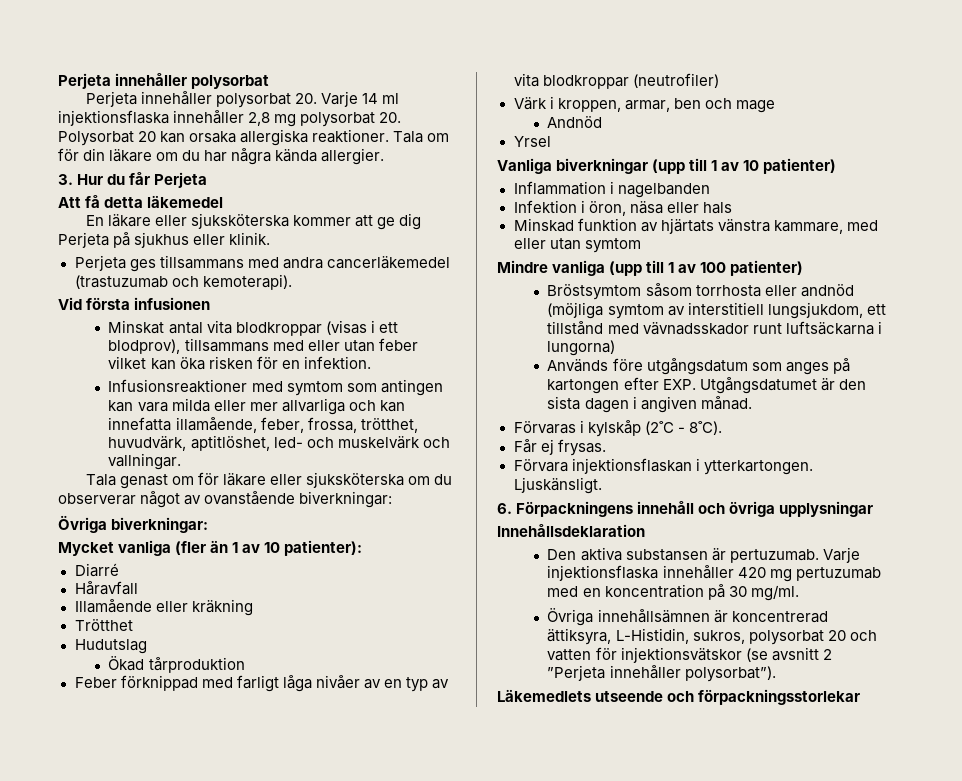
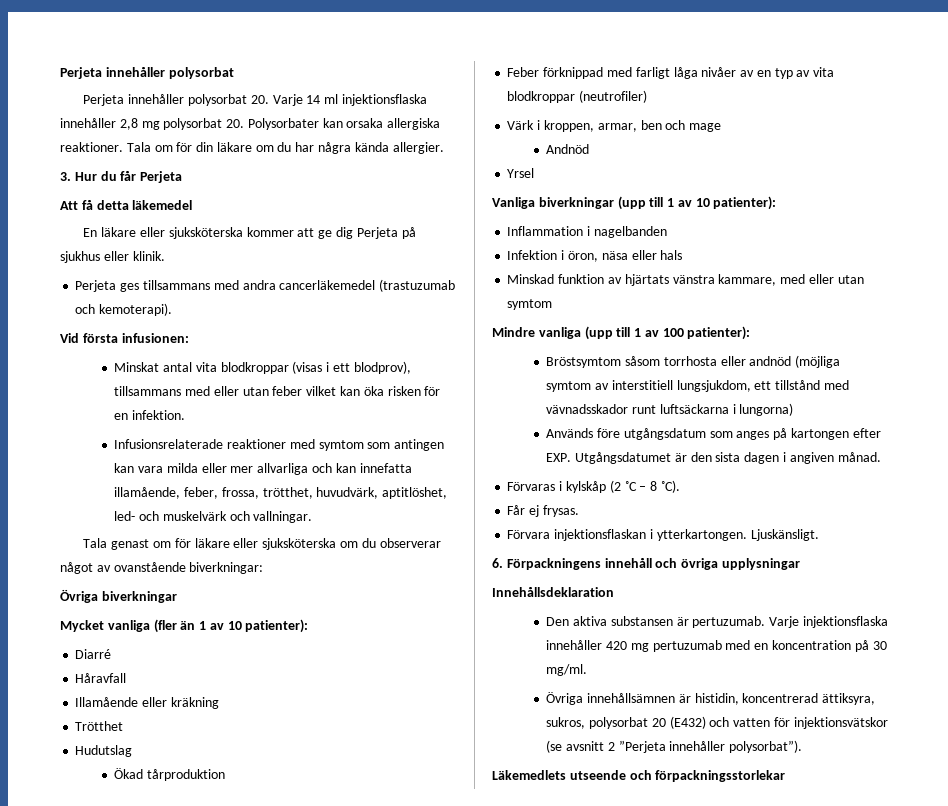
[58,131,157,146] Polysorbat 20 -> [247,118,319,130] Polysorbater
[134,297,211,310] infusionen -> [121,333,189,343] infusionen:
[108,379,248,393] Infusionsreaktioner -> [114,439,287,449] Infusionsrelaterade reaktioner
[111,517,209,533] biverkningar: -> [101,591,177,603] biverkningar
[763,158,837,174] patienter) -> [713,196,777,210] patienter):
[730,260,804,276] patienter) -> [687,326,751,340] patienter):
[644,421,722,435] (2˚C - 8˚C). -> [609,480,680,493] (2 ˚C – 8 ˚C).
(728, 616) none -> [694,693,739,705] histidin,
[615,628,689,644] L-Histidin, -> (876, 699) none
(846, 635) none -> [669,716,706,729] (E432)

